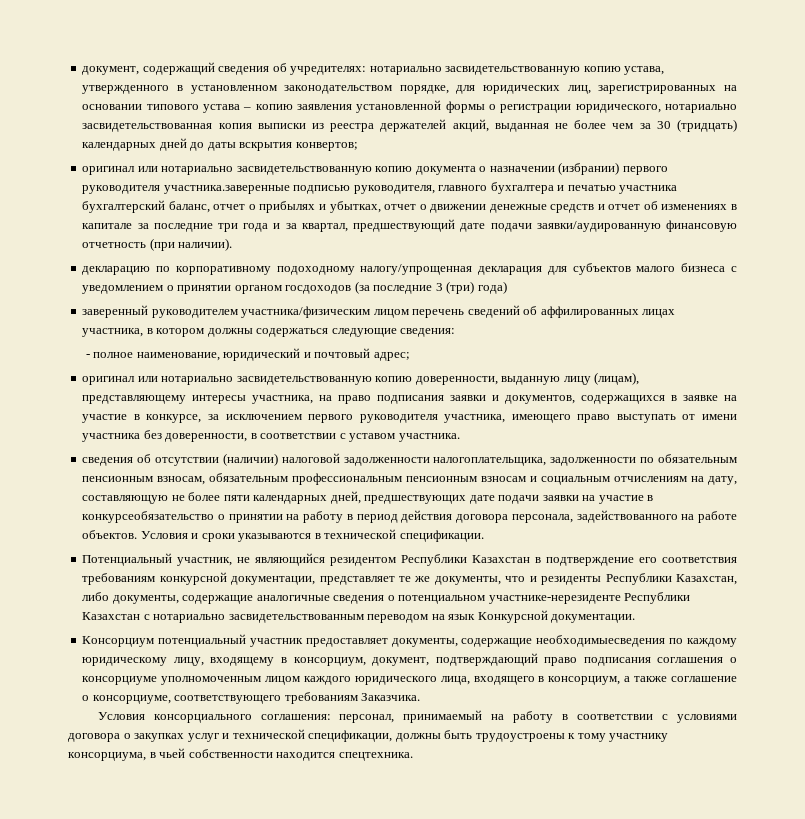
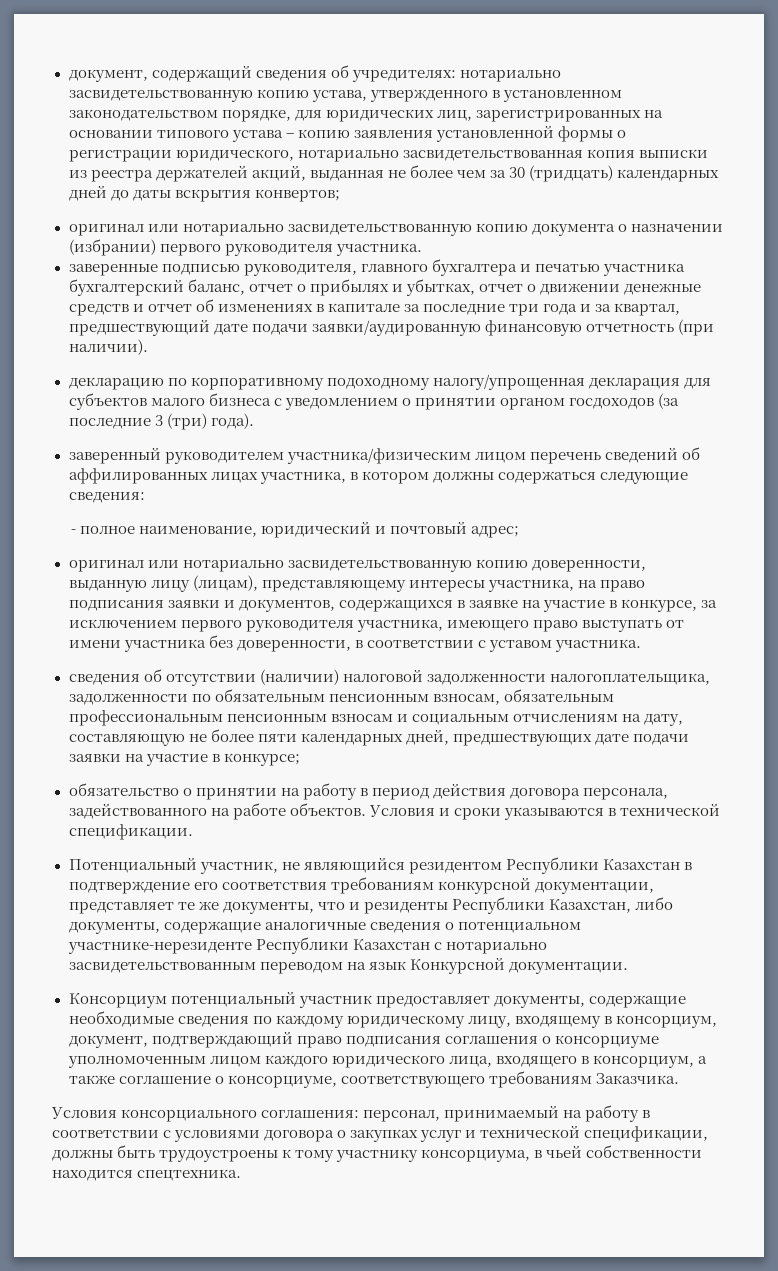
[163,185,290,194] участника.заверенные -> [335,243,422,256] [68,264,158,276] участника. // заверенные
[477,281,507,294] года) -> [210,413,254,429] года).
[82,511,215,523] конкурсеобязательство -> [223,753,300,766] [68,783,179,796] конкурсе; // обязательство
[536,635,666,647] необходимыесведения -> [68,1011,249,1027] необходимые сведения

